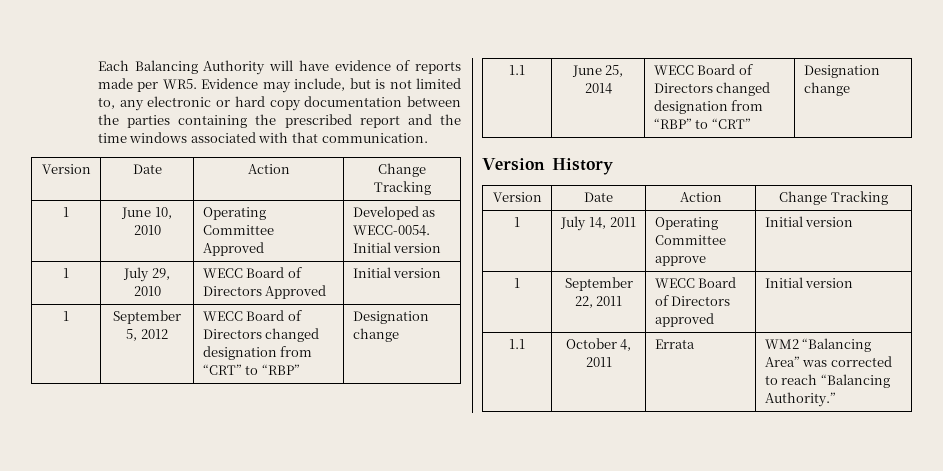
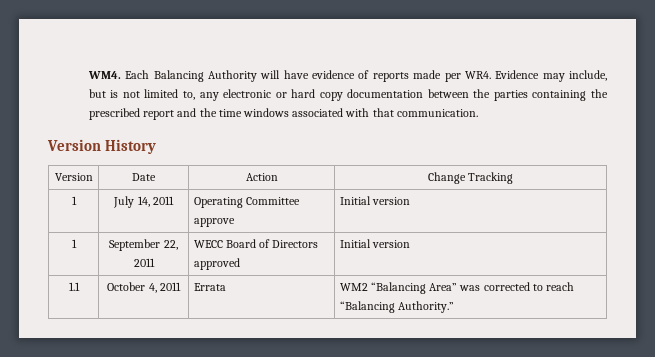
(97, 65) none -> [87,71,121,79] WM4.
[162,79,197,89] WR5. -> [464,71,491,79] WR4.
[41,164,91,174] [132,164,162,174] [247,164,290,174] [378,163,426,177] [373,181,431,195] [63,207,69,217] [121,207,172,219] [133,225,161,235] [202,207,266,220] [202,225,274,235] [202,242,264,256] [352,206,436,220] [352,225,430,236] [352,242,442,253] [63,268,69,278] [123,267,170,282] [133,286,161,296] [202,267,302,278] [202,285,327,299] [352,267,442,278] [63,311,69,321] [112,310,181,324] [126,329,168,341] [202,310,302,321] [202,328,320,342] [202,346,313,360] [202,364,300,375] [352,311,429,324] [352,328,399,342] [509,65,525,75] [571,65,624,77] [584,83,612,94] [653,64,753,75] [653,82,771,96] [653,100,764,114] [653,118,751,129] [803,65,880,78] [803,82,850,96] // Version | Date | Action | Change Tracking // 1 | June 10, 2010 | Operating Committee Approved | Developed as WECC-0054. Initial version // 1 | July 29, 2010 | WECC Board of Directors Approved | Initial version // 1 | September 5, 2012 | WECC Board of Directors changed designation from “CRT” to “RBP” | Designation change // 1.1 | June 25, 2014 | WECC Board of Directors changed designation from “RBP” to “CRT” | Designation change -> (478, 113) none

